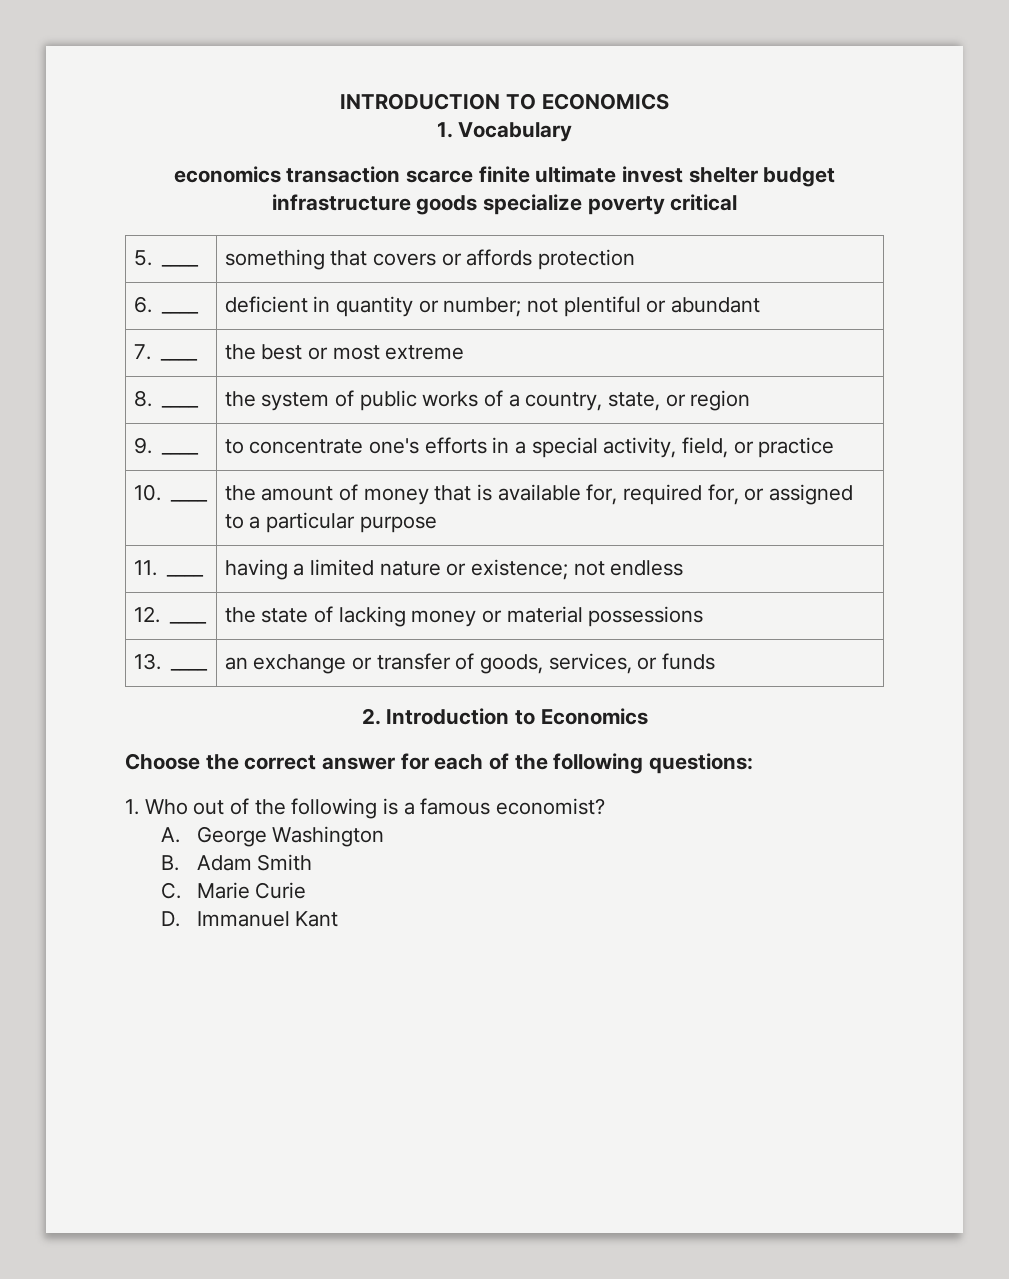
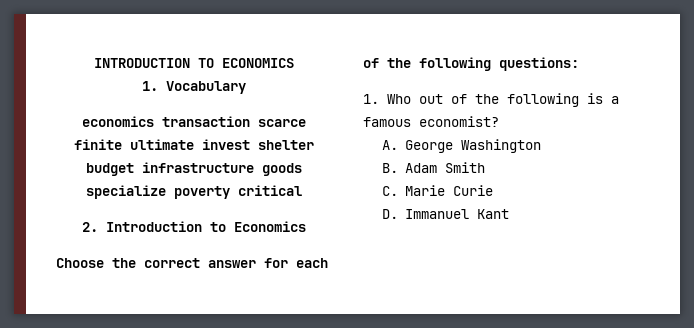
[133,250,200,267] [224,249,635,270] [133,296,200,314] [224,296,760,317] [133,344,199,361] [224,344,465,360] [133,390,200,408] [224,390,751,411] [133,437,200,455] [224,437,835,458] [133,484,209,502] [224,484,853,505] [224,512,437,533] [133,560,205,577] [224,559,684,580] [133,606,208,624] [224,606,704,627] [133,653,209,671] [224,653,715,674] // 5. ____ | something that covers or affords protection // 6. ____ | deficient in quantity or number; not plentiful or abundant // 7. ____ | the best or most extreme // 8. ____ | the system of public works of a country, state, or region // 9. ____ | to concentrate one's efforts in a special activity, field, or practice // 10. ____ | the amount of money that is available for, required for, or assigned to a particular purpose // 11. ____ | having a limited nature or existence; not endless // 12. ____ | the state of lacking money or material possessions // 13. ____ | an exchange or transfer of goods, services, or funds -> (302, 190) none

